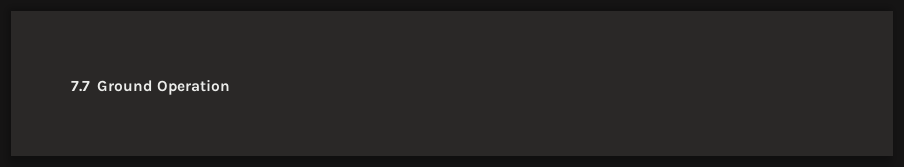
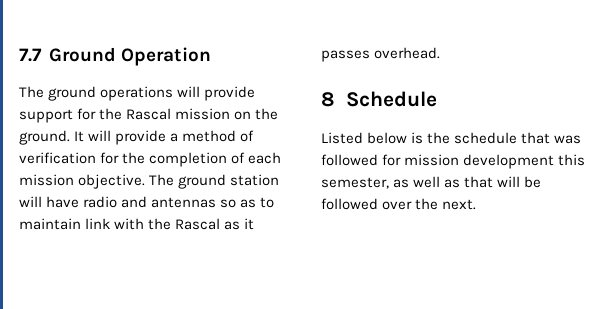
(230, 87) none -> [19,86,256,101] [19,108,279,123] [19,130,255,145] [19,152,282,167] [19,174,280,189] [19,196,275,208] [19,218,255,230] [321,47,441,62] [321,91,437,107] [321,132,582,144] [321,154,586,169] [321,176,542,189] [321,198,477,210] // The ground operations will provide support for the Rascal mission on the ground. It will provide a method of verification for the completion of each mission objective. The ground station will have radio and antennas so as to maintain link with the Rascal as it passes overhead. // 8 Schedule // Listed below is the schedule that was followed for mission development this semester, as well as that will be followed over the next.

